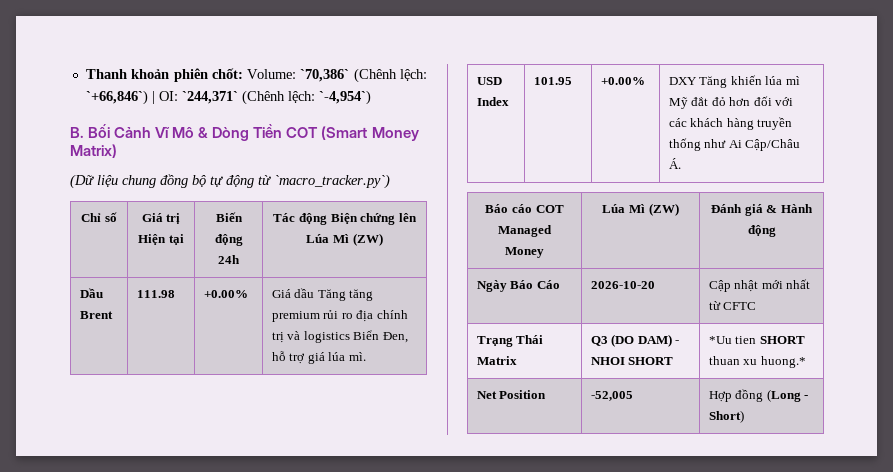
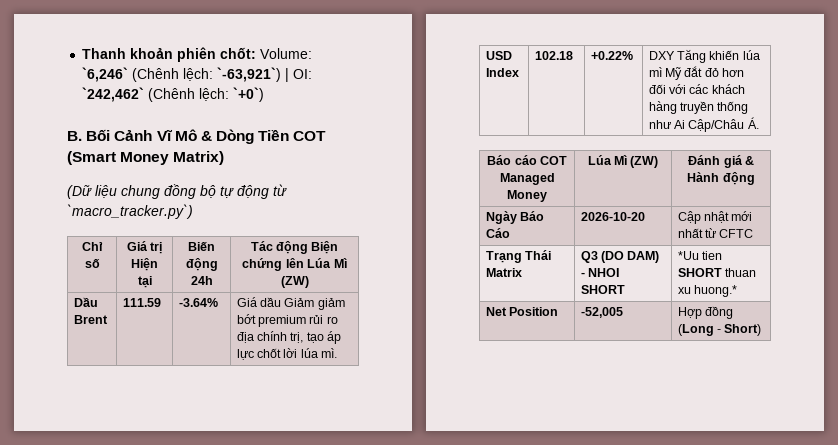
[300,68,427,83] [85,90,148,105] `70,386` (Chênh lệch: `+66,846`) -> [82,67,282,82] `6,246` (Chênh lệch: `-63,921`)
[181,90,371,105] `244,371` (Chênh lệch: `-4,954`) -> [82,87,265,102] `242,462` (Chênh lệch: `+0`)
[136,290,175,298] [203,290,248,298] 111.98 | +0.00% -> [122,298,161,307] [178,298,218,307] 111.59 | -3.64%
[317,289,374,301] Tăng tăng -> [284,298,345,310] [236,314,256,324] Giảm giảm bớt
[271,330,408,343] [271,351,325,364] trị và logistics Biển Đen, hỗ trợ giá -> [290,331,342,344] [236,348,298,360] trị, tạo áp lực chốt lời
[533,77,572,85] [600,77,645,85] 101.95 | +0.00% -> [534,51,573,60] [590,51,633,60] 102.18 | +0.22%

